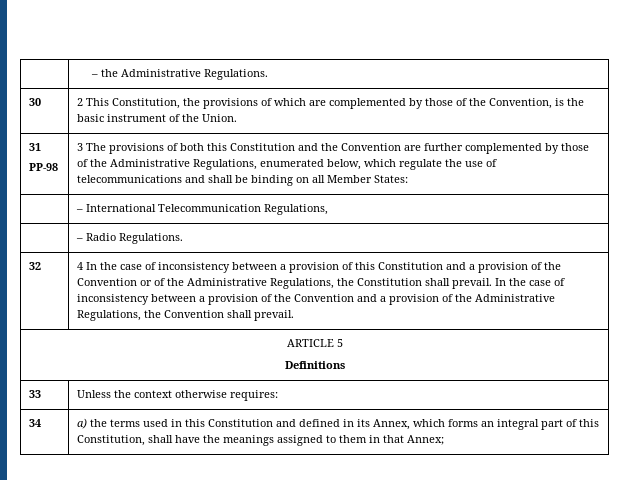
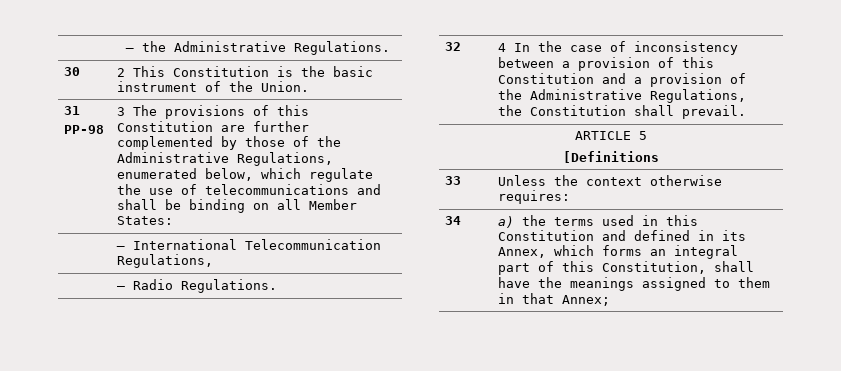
[112,98,553,109] Constitution, the provisions of which are complemented by those of the Convention, -> [173,66,270,77] Constitution
[180,143,402,151] both this Constitution and the Convention -> [277,105,310,116] [117,121,214,132] this Constitution
[77,278,185,286] Convention or of the -> (523, 94) none
[495,278,566,286] [77,294,556,305] [77,310,295,321] In the case of inconsistency between a provision of the Convention and a provision of the Administrative Regulations, the Convention shall prevail. -> (747, 112) none
[284,361,345,369] Definitions -> [563,151,659,163] [Definitions

